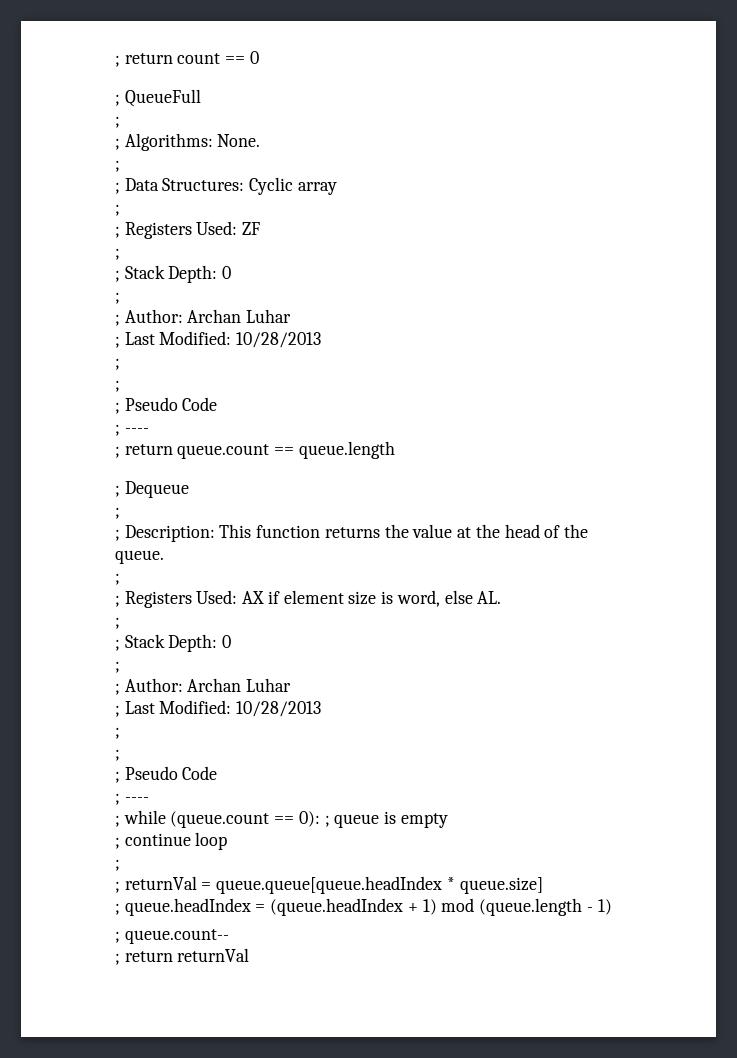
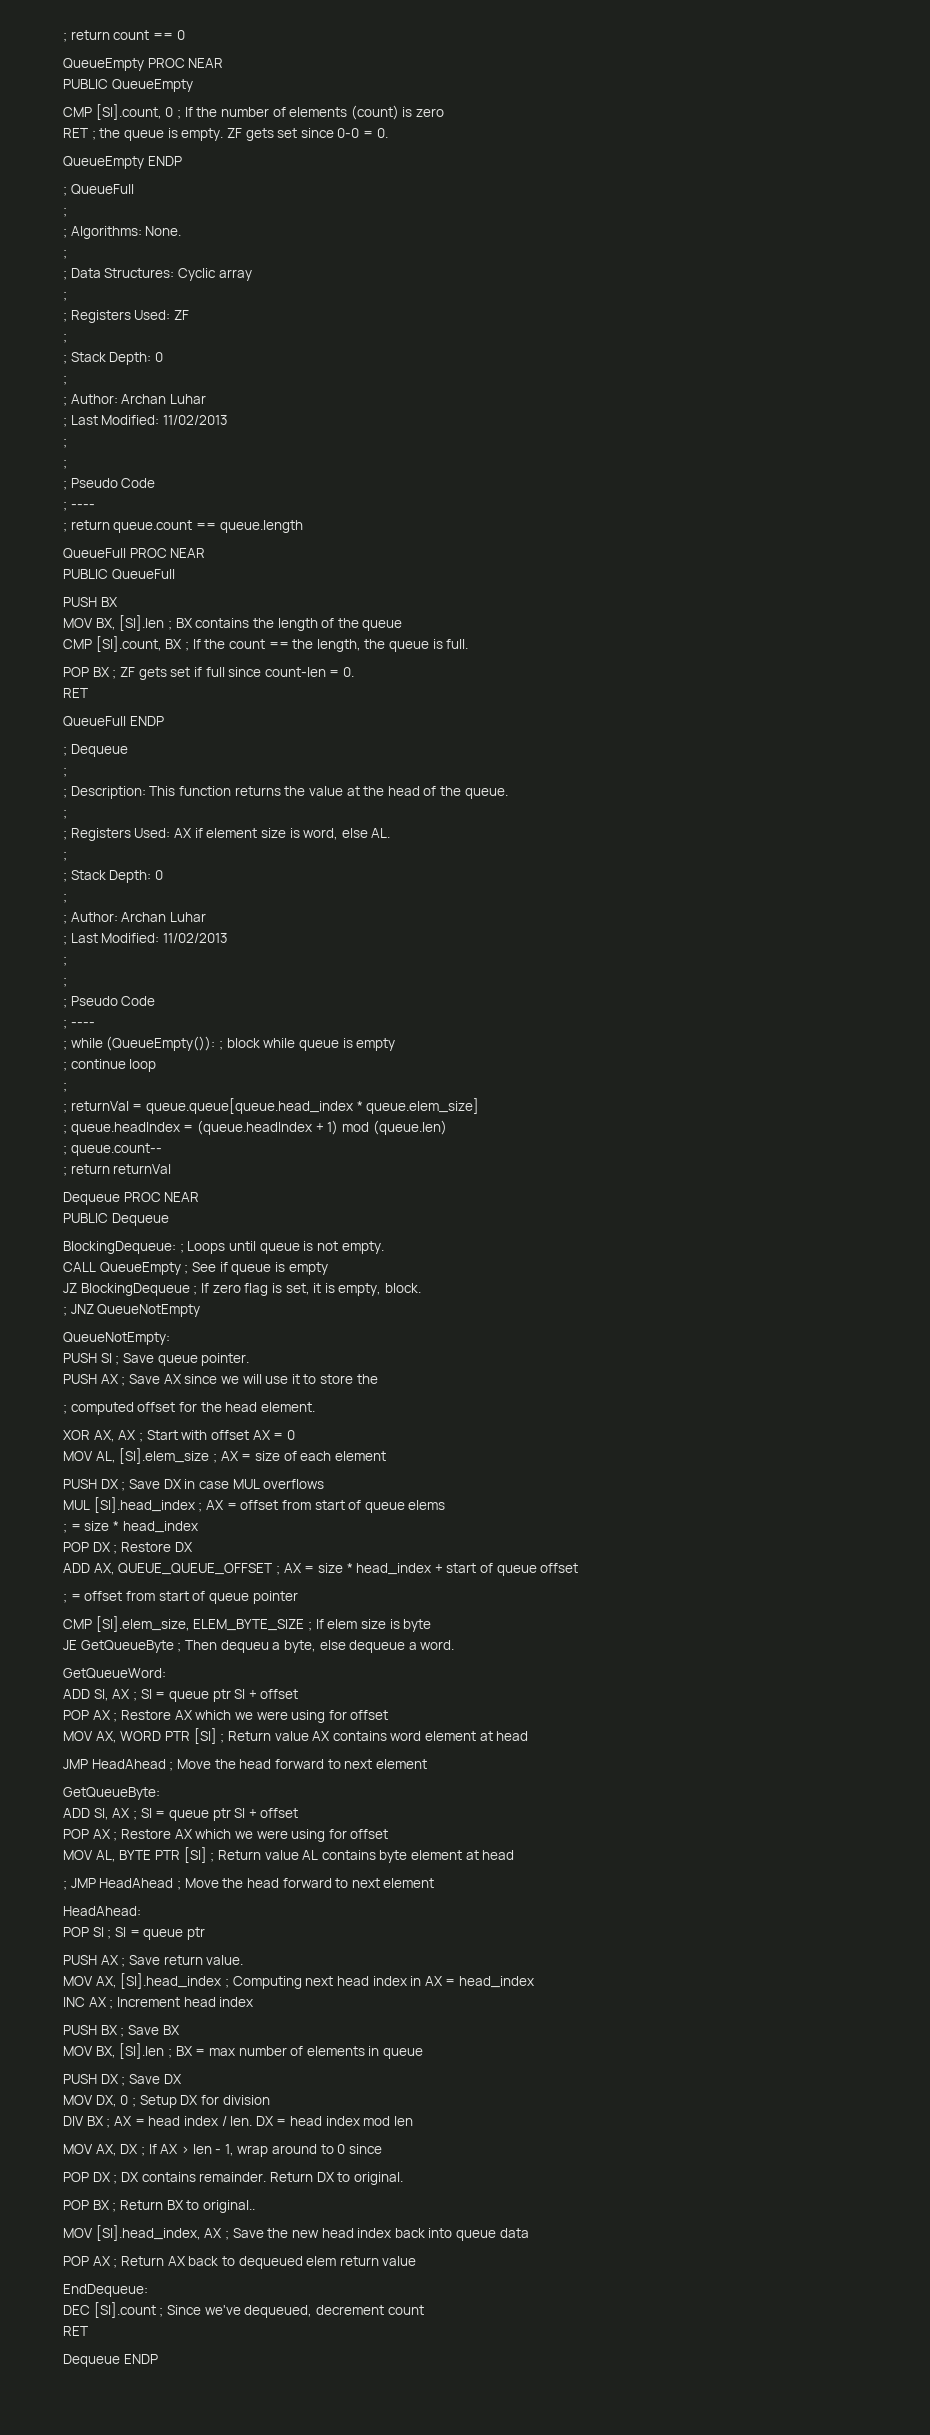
(259, 57) none -> [63,58,224,71] [63,79,193,92] [63,104,445,120] [63,128,388,141] [63,156,182,169] // QueueEmpty PROC NEAR // PUBLIC QueueEmpty // CMP [SI].count, 0 ; If the number of elements (count) is zero // RET ; the queue is empty. ZF gets set since 0-0 = 0. // QueueEmpty ENDP
[236,332,322,348] 10/28/2013 -> [162,415,227,425] 11/02/2013
(395, 450) none -> [63,548,206,559] [63,569,175,580] [63,597,118,607] [63,615,403,631] [63,636,469,652] [63,667,355,680] [63,688,88,698] [63,716,164,727] // QueueFull PROC NEAR // PUBLIC QueueFull // PUSH BX // MOV BX, [SI].len ; BX contains the length of the queue // CMP [SI].count, BX ; If the count == the length, the queue is full. // POP BX ; ZF gets set if full since count-len = 0. // RET // QueueFull ENDP
[236,701,322,717] 10/28/2013 -> [162,933,227,943] 11/02/2013
[170,811,330,828] (queue.count == 0): ; -> [106,1036,296,1051] (QueueEmpty()): ; block while
[216,876,543,894] queue.queue[queue.headIndex * queue.size] -> [145,1098,480,1114] queue.queue[queue.head_index * queue.elem_size]
[479,898,612,916] (queue.length - 1) -> [372,1120,447,1135] (queue.len)
(250, 955) none -> [63,1192,200,1205] [63,1213,169,1226] [63,1241,384,1254] [63,1262,328,1275] [63,1283,422,1296] [63,1304,201,1317] [63,1332,170,1345] [63,1353,250,1366] [63,1374,378,1386] [63,1402,315,1415] [63,1430,295,1442] [63,1448,386,1464] [63,1479,325,1491] [63,1497,446,1513] [63,1521,198,1533] [63,1542,193,1554] [63,1563,579,1576] [63,1591,298,1604] [63,1616,432,1632] [63,1640,455,1653] [63,1668,166,1679] [63,1689,299,1702] [63,1710,389,1723] [63,1728,529,1744] [63,1759,427,1771] [63,1787,160,1800] [63,1808,299,1821] [63,1829,389,1842] [63,1847,515,1863] [63,1878,435,1890] [63,1906,141,1916] [63,1927,205,1940] [63,1955,244,1967] [63,1973,535,1989] [63,1997,254,2009] [63,2025,180,2037] [63,2043,424,2059] [63,2074,182,2086] [63,2095,270,2108] [63,2116,414,2128] [63,2144,383,2157] [63,2172,403,2185] [63,2200,255,2213] [63,2225,529,2241] [63,2256,417,2269] [63,2284,148,2297] [63,2302,424,2318] [63,2326,88,2336] [63,2354,158,2367] // Dequeue PROC NEAR // PUBLIC Dequeue // BlockingDequeue: ; Loops until queue is not empty. // CALL QueueEmpty ; See if queue is empty // JZ BlockingDequeue ; If zero flag is set, it is empty, block. // ; JNZ QueueNotEmpty // QueueNotEmpty: // PUSH SI ; Save queue pointer. // PUSH AX ; Save AX since we will use it to store the // ; computed offset for the head element. // XOR AX, AX ; Start with offset AX = 0 // MOV AL, [SI].elem_size ; AX = size of each element // PUSH DX ; Save DX in case MUL overflows // MUL [SI].head_index ; AX = offset from start of queue elems // ; = size * head_index // POP DX ; Restore DX // ADD AX, QUEUE_QUEUE_OFFSET ; AX = size * head_index + start of queue offset // ; = offset from start of queue pointer // CMP [SI].elem_size, ELEM_BYTE_SIZE ; If elem size is byte // JE GetQueueByte ; Then dequeu a byte, else dequeue a word. // GetQueueWord: // ADD SI, AX ; SI = queue ptr SI + offset // POP AX ; Restore AX which we were using for offset // MOV AX, WORD PTR [SI] ; Return value AX contains word element at head // JMP HeadAhead ; Move the head forward to next element // GetQueueByte: // ADD SI, AX ; SI = queue ptr SI + offset // POP AX ; Restore AX which we were using for offset // MOV AL, BYTE PTR [SI] ; Return value AL contains byte element at head // ; JMP HeadAhead ; Move the head forward to next element // HeadAhead: // POP SI ; SI = queue ptr // PUSH AX ; Save return value. // MOV AX, [SI].head_index ; Computing next head index in AX = head_index // INC AX ; Increment head index // PUSH BX ; Save BX // MOV BX, [SI].len ; BX = max number of elements in queue // PUSH DX ; Save DX // MOV DX, 0 ; Setup DX for division // DIV BX ; AX = head index / len. DX = head index mod len // MOV AX, DX ; If AX > len - 1, wrap around to 0 since // POP DX ; DX contains remainder. Return DX to original. // POP BX ; Return BX to original.. // MOV [SI].head_index, AX ; Save the new head index back into queue data // POP AX ; Return AX back to dequeued elem return value // EndDequeue: // DEC [SI].count ; Since we've dequeued, decrement count // RET // Dequeue ENDP

